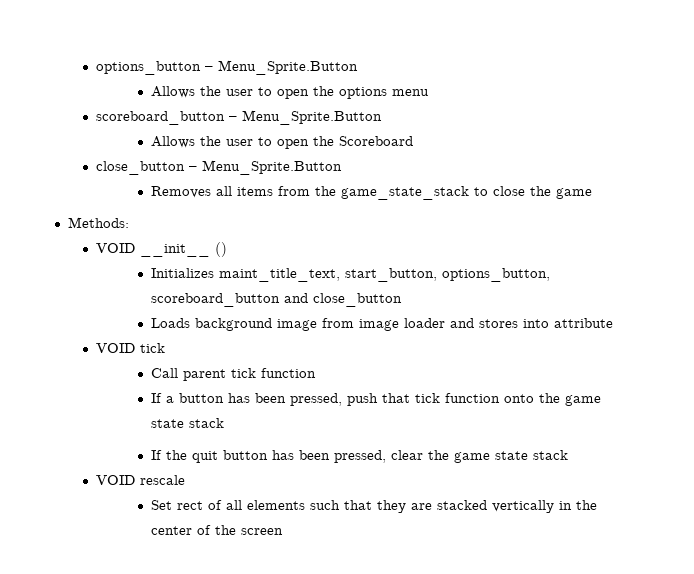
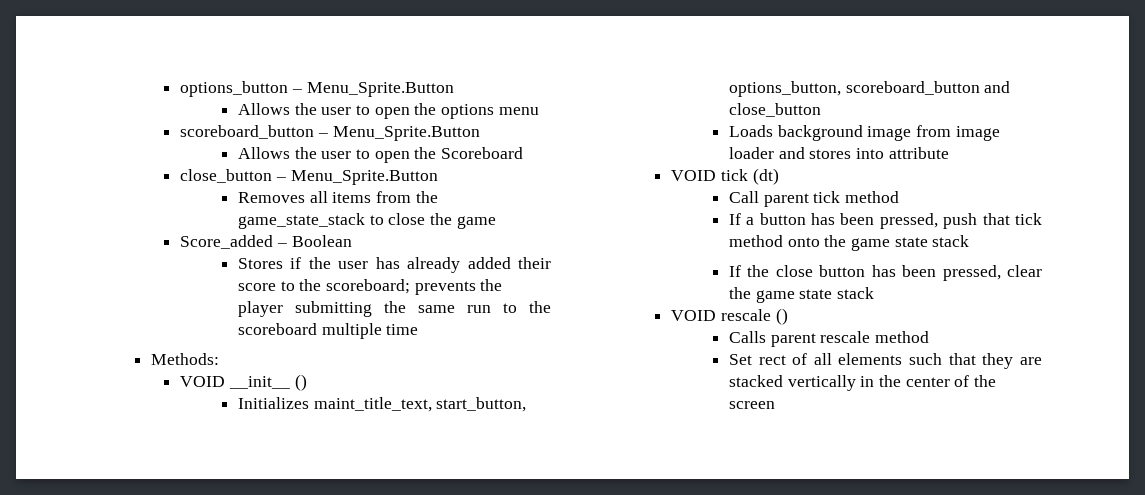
(593, 193) none -> [180,235,352,249] [237,257,551,273] [237,279,503,295] [237,301,551,317] [237,323,419,339] // Score_added – Boolean // Stores if the user has already added their score to the scoreboard; prevents the player submitting the same run to the scoreboard multiple time
(165, 348) none -> [752,168,779,185] (dt)
[261,368,317,378] function -> [845,191,900,203] method
[445,393,501,403] function -> [728,235,783,247] method
[192,451,219,463] quit -> [775,265,813,277] close
(185, 480) none -> [775,308,788,325] [728,331,930,347] () // Calls parent rescale method

